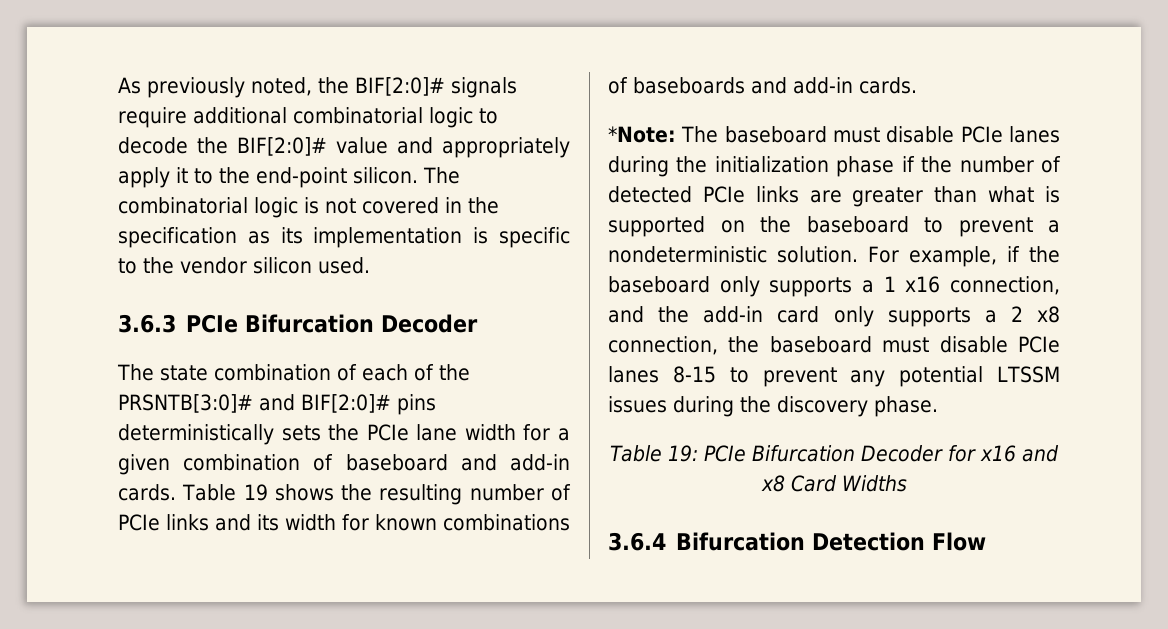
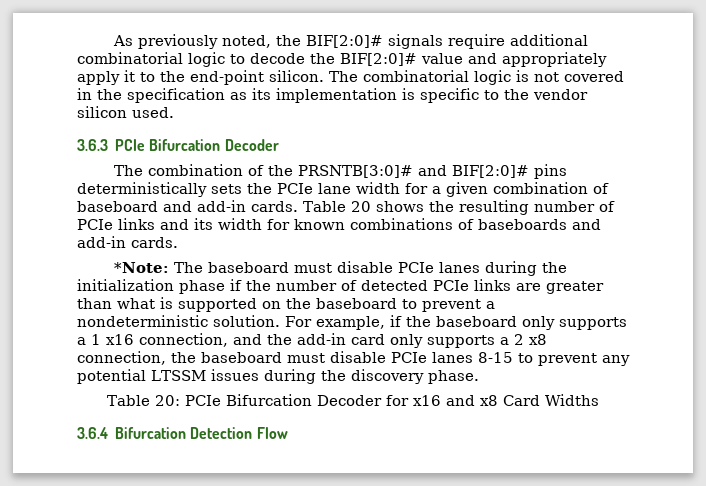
[160,364,434,381] state combination of each of -> [147,164,264,176] combination of
[243,484,268,501] 19 -> [350,201,371,212] 20
[668,445,699,462] 19: -> [154,395,180,406] 20:

